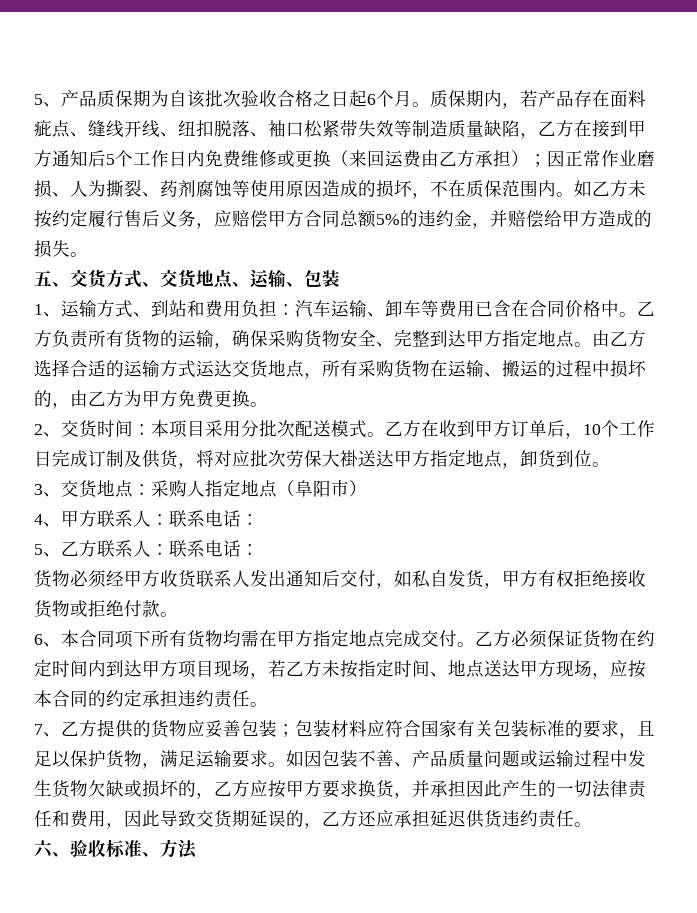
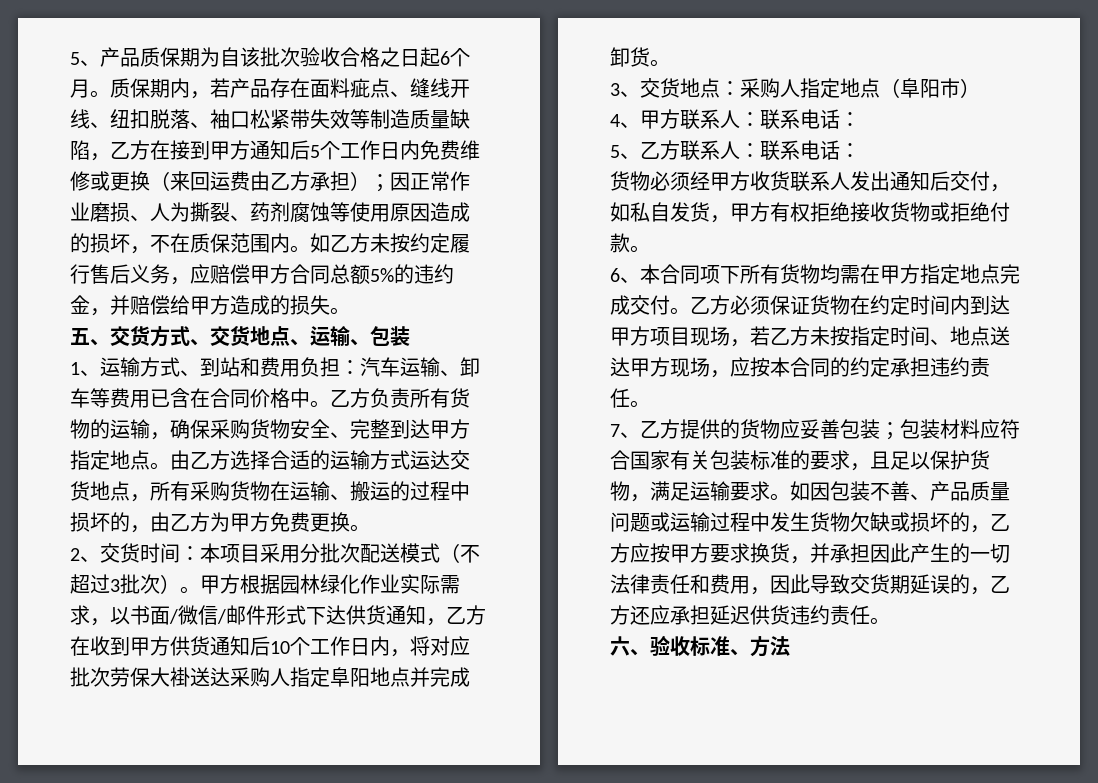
[367,432,385,437] 。 -> [440,543,480,563] [70,574,460,594] [70,605,446,626] （不超过3批次）。甲方根据园林绿化作业实际需求，以书面/微信/邮件形式下达供货通知，
[511,420,583,439] 订单后， -> [170,636,270,656] 供货通知后
[52,449,179,468] 完成订制及供货 -> [370,636,390,656] 内
[394,449,592,469] 甲方指定地点，卸货到位 -> [230,667,470,687] [610,47,650,67] 采购人指定阜阳地点并完成卸货

